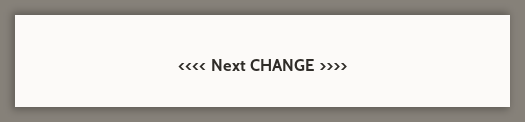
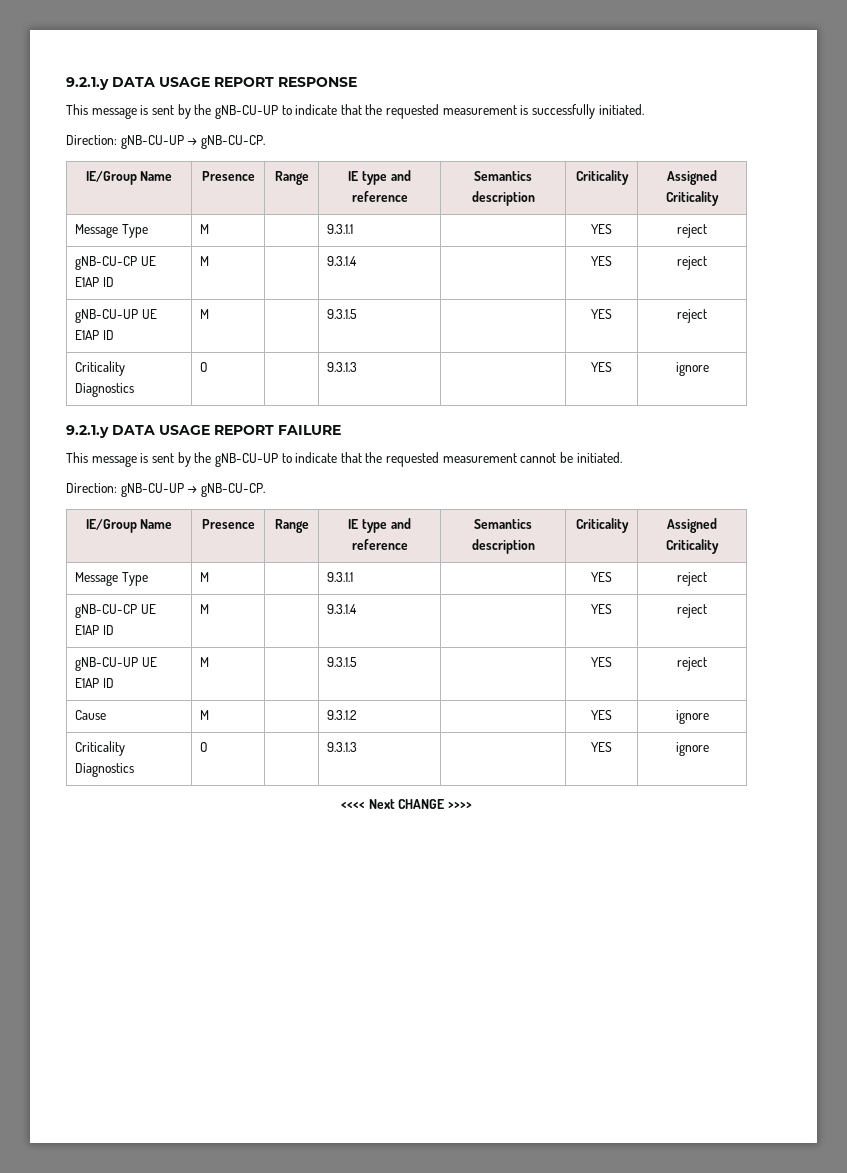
(178, 67) none -> [66,77,357,90] [66,104,644,119] [66,135,265,149] [85,171,173,185] [201,171,255,181] [274,171,309,185] [348,170,411,185] [351,191,408,202] [474,171,532,181] [471,191,535,206] [575,170,629,185] [667,170,717,185] [666,191,719,206] [75,224,149,238] [200,224,210,234] [327,224,354,234] [591,224,612,234] [677,224,707,238] [75,256,157,270] [75,277,115,287] [200,256,210,266] [327,256,358,266] [591,256,612,266] [677,256,707,270] [75,309,158,323] [75,330,115,340] [200,309,210,319] [327,309,358,319] [591,309,612,319] [677,309,707,323] [75,361,126,376] [75,383,135,397] [200,362,209,372] [327,362,358,372] [591,362,612,372] [675,362,709,376] [66,425,341,438] [66,452,622,467] [66,483,265,497] [85,519,173,533] [201,519,255,529] [274,519,309,533] [348,518,411,533] [351,539,408,550] [474,519,532,529] [471,539,535,554] [575,518,629,533] [667,518,717,533] [666,539,719,554] [75,572,149,586] [200,572,210,582] [327,572,354,582] [591,572,612,582] [677,572,707,586] [75,604,157,618] [75,625,115,635] [200,604,210,614] [327,604,358,614] [591,604,612,614] [677,604,707,618] [75,657,158,671] [75,678,115,688] [200,657,210,667] [327,657,358,667] [591,657,612,667] [677,657,707,671] [75,710,107,720] [200,710,210,720] [327,710,358,720] [591,710,612,720] [675,710,709,724] [75,741,126,756] [75,763,135,777] [200,742,209,752] [327,742,358,752] [591,742,612,752] [675,742,709,756] 9.2.1.y DATA USAGE REPORT RESPONSE // This message is sent by the gNB-CU-UP to indicate that the requested measurement is successfully initiated. // Direction: gNB-CU-UP → gNB-CU-CP. // IE/Group Name | Presence | Range | IE type and reference | Semantics description | Criticality | Assigned Criticality // Message Type | M | | 9.3.1.1 | | YES | reject // gNB-CU-CP UE E1AP ID | M | | 9.3.1.4 | | YES | reject // gNB-CU-UP UE E1AP ID | M | | 9.3.1.5 | | YES | reject // Criticality Diagnostics | O | | 9.3.1.3 | | YES | ignore // 9.2.1.y DATA USAGE REPORT FAILURE // This message is sent by the gNB-CU-UP to indicate that the requested measurement cannot be initiated. // Direction: gNB-CU-UP → gNB-CU-CP. // IE/Group Name | Presence | Range | IE type and reference | Semantics description | Criticality | Assigned Criticality // Message Type | M | | 9.3.1.1 | | YES | reject // gNB-CU-CP UE E1AP ID | M | | 9.3.1.4 | | YES | reject // gNB-CU-UP UE E1AP ID | M | | 9.3.1.5 | | YES | reject // Cause | M | | 9.3.1.2 | | YES | ignore // Criticality Diagnostics | O | | 9.3.1.3 | | YES | ignore //

